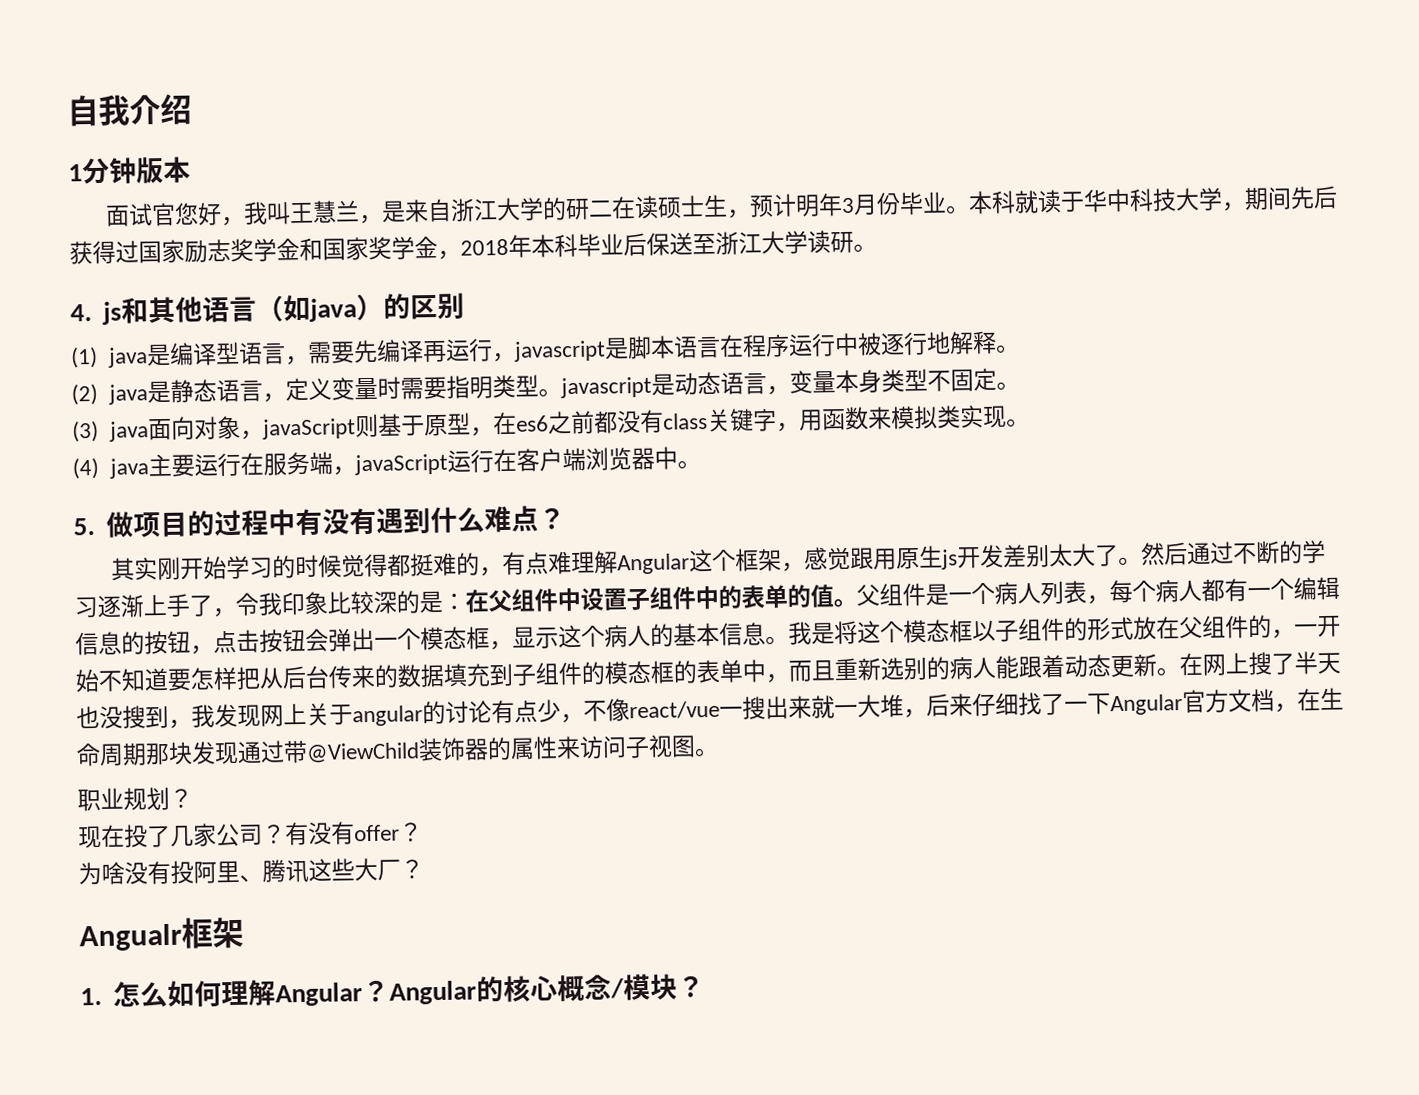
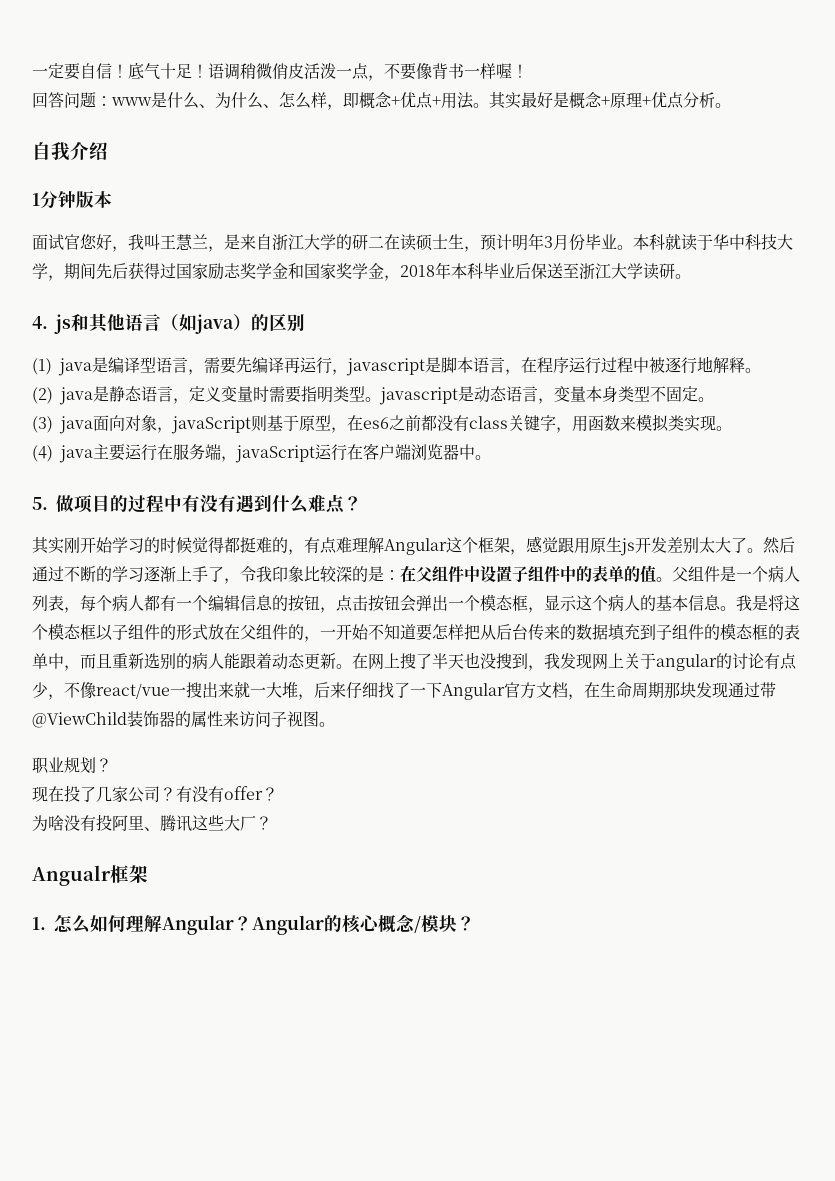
(67, 110) none -> [32,62,528,81] [32,92,731,110] 一定要自信！底气十足！语调稍微俏皮活泼一点，不要像背书一样喔！ // 回答问题：www是什么、为什么、怎么样，即概念+优点+用法。其实最好是概念+原理+优点分析。 //
(721, 347) none -> [505,369,521,375] ，
(836, 345) none -> [601,357,633,373] 过程

